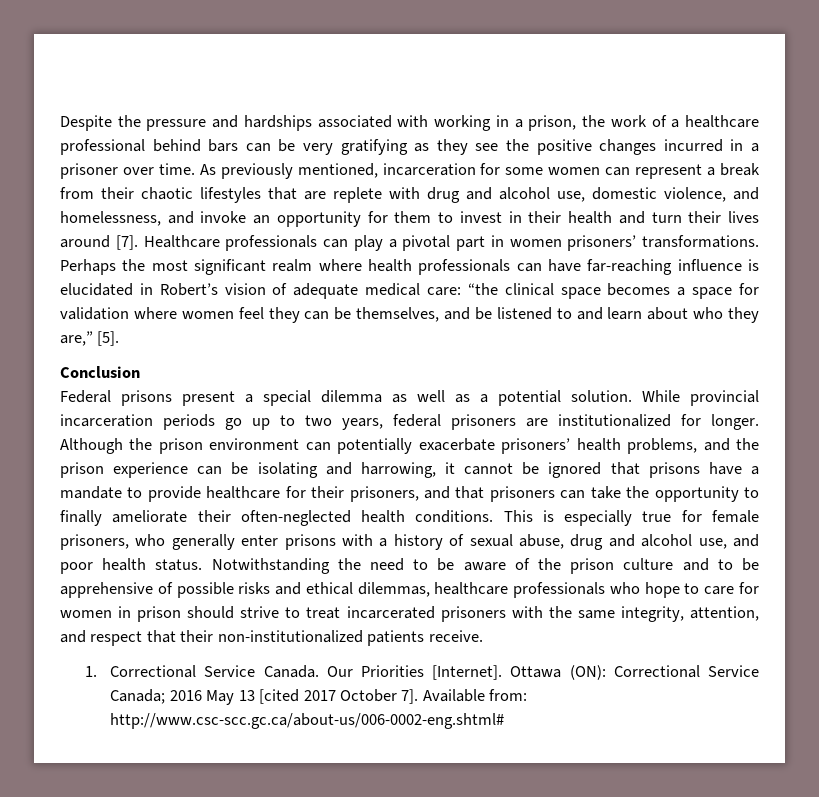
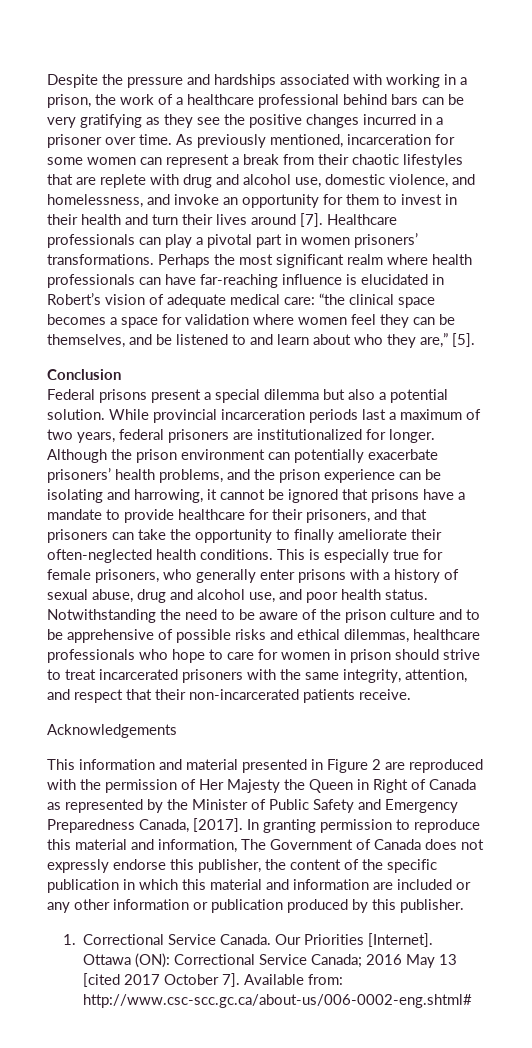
[392,390,470,403] as well as -> [323,389,375,400] but also
[225,415,295,430] go up to -> [362,409,481,420] last a maximum of
[217,630,363,643] non-institutionalized -> [189,689,299,700] non-incarcerated
(483, 636) none -> [47,724,177,738] [47,759,483,773] [47,779,476,793] [47,799,458,813] [47,818,480,833] [47,839,484,853] [47,859,437,873] [47,879,471,893] [47,899,464,913] // Acknowledgements // This information and material presented in Figure 2 are reproduced with the permission of Her Majesty the Queen in Right of Canada as represented by the Minister of Public Safety and Emergency Preparedness Canada, [2017]. In granting permission to reproduce this material and information, The Government of Canada does not expressly endorse this publisher, the content of the specific publication in which this material and information are included or any other information or publication produced by this publisher.

